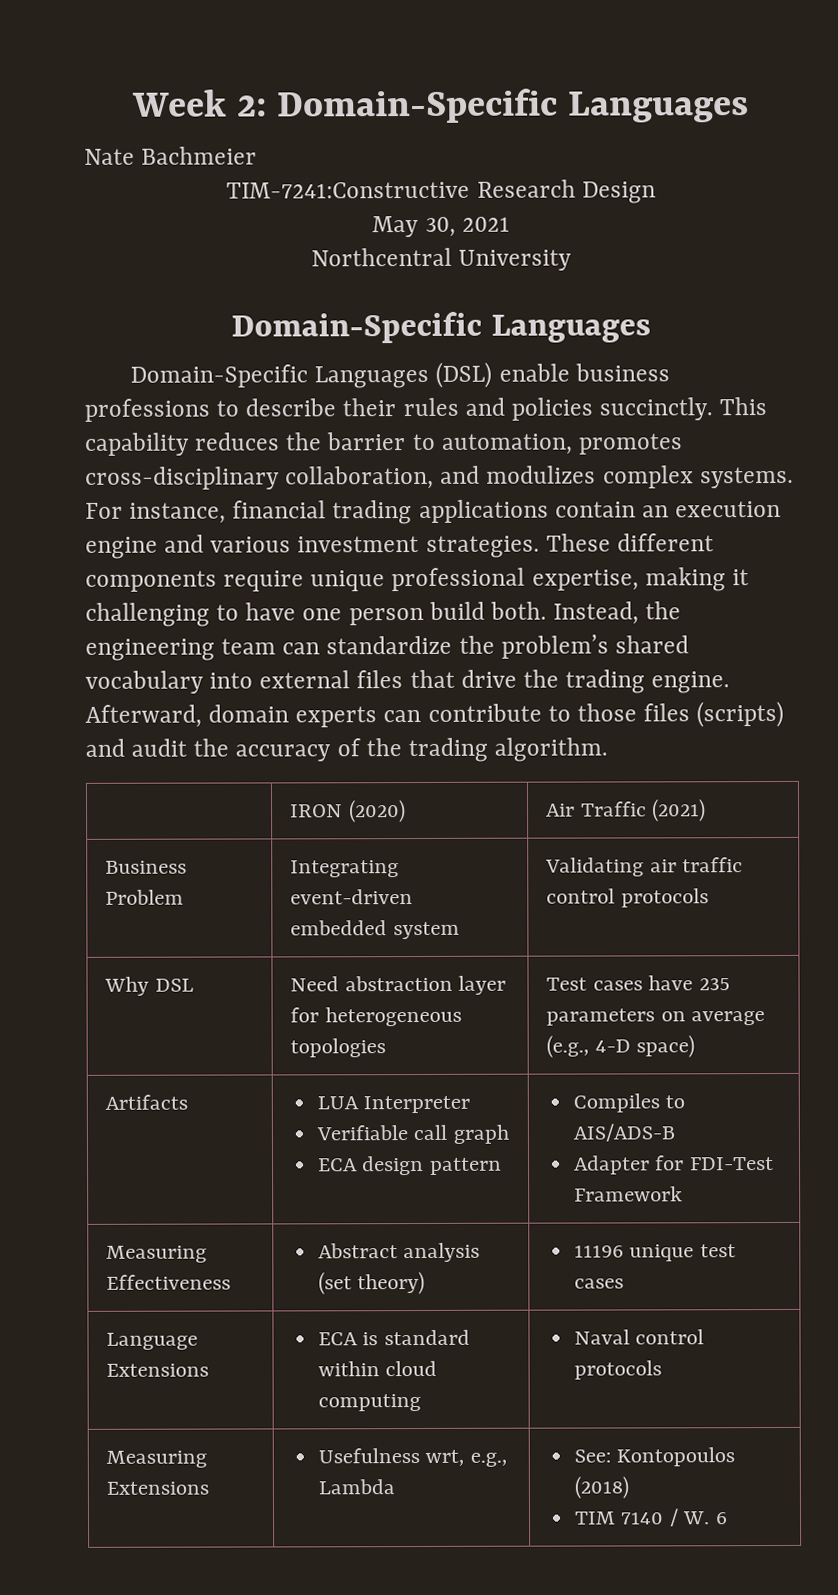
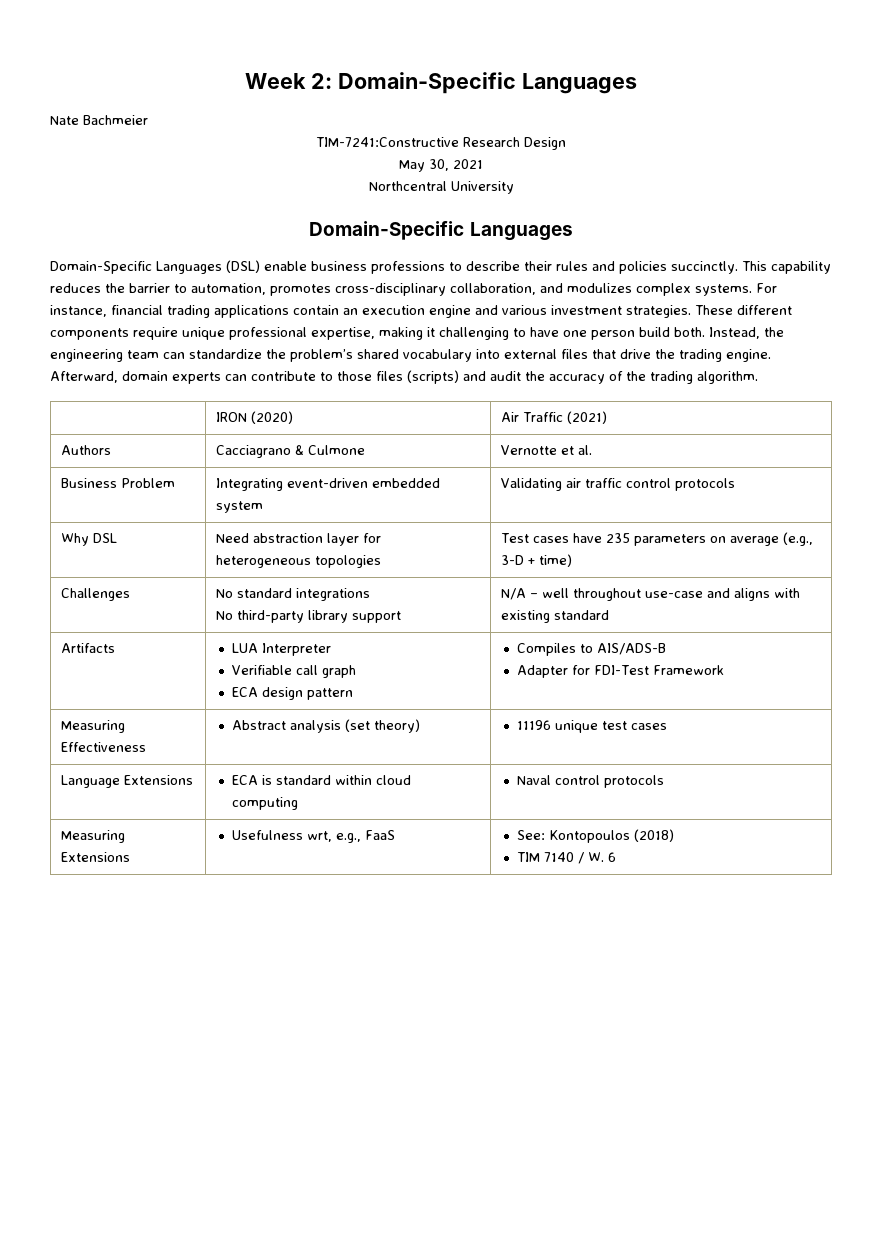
(707, 810) none -> [61,445,112,455] [216,445,366,458] [501,445,593,455] // Authors | Cacciagrano & Culmone | Vernotte et al.
[594,1035,696,1058] 4-D space) -> [501,554,573,567] [61,588,131,601] [216,588,371,601] [216,610,402,623] [501,588,801,601] [501,610,610,623] 3-D + time) // Challenges | No standard integrations // No third-party library support | N/A – well throughout use-case and aligns with existing standard
[317,1479,395,1495] Lambda -> [365,830,396,840] FaaS

